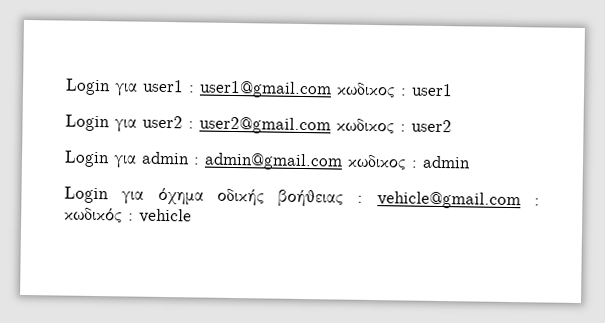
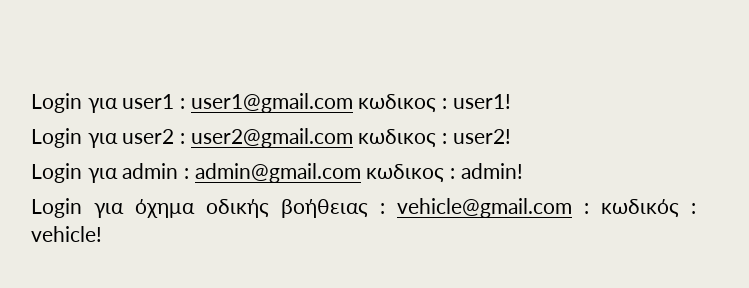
[411,83,453,97] user1 -> [452,94,511,109] user1!
[411,119,452,133] user2 -> [452,129,511,144] user2!
[422,155,471,169] admin -> [460,163,523,179] admin!
[139,208,192,224] vehicle -> [31,226,102,242] vehicle!

